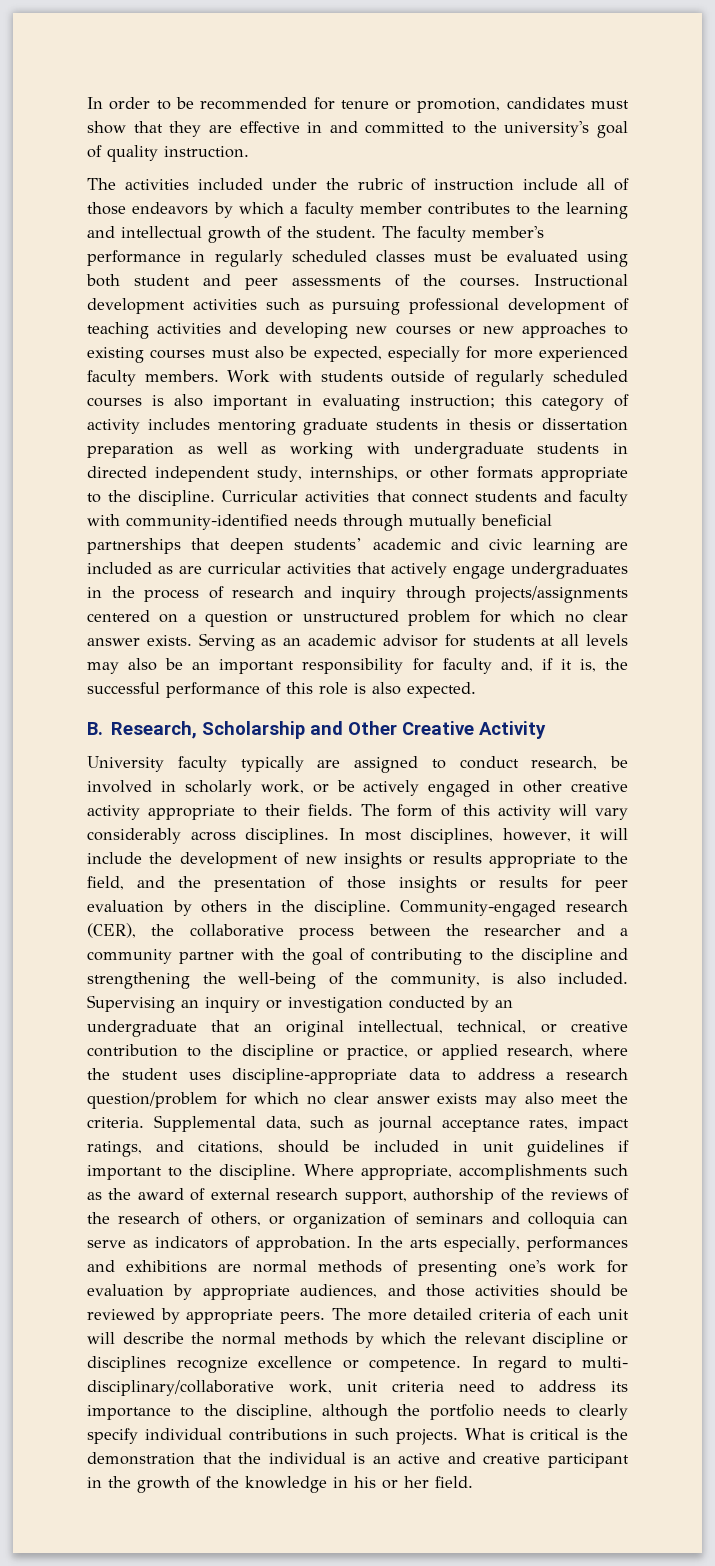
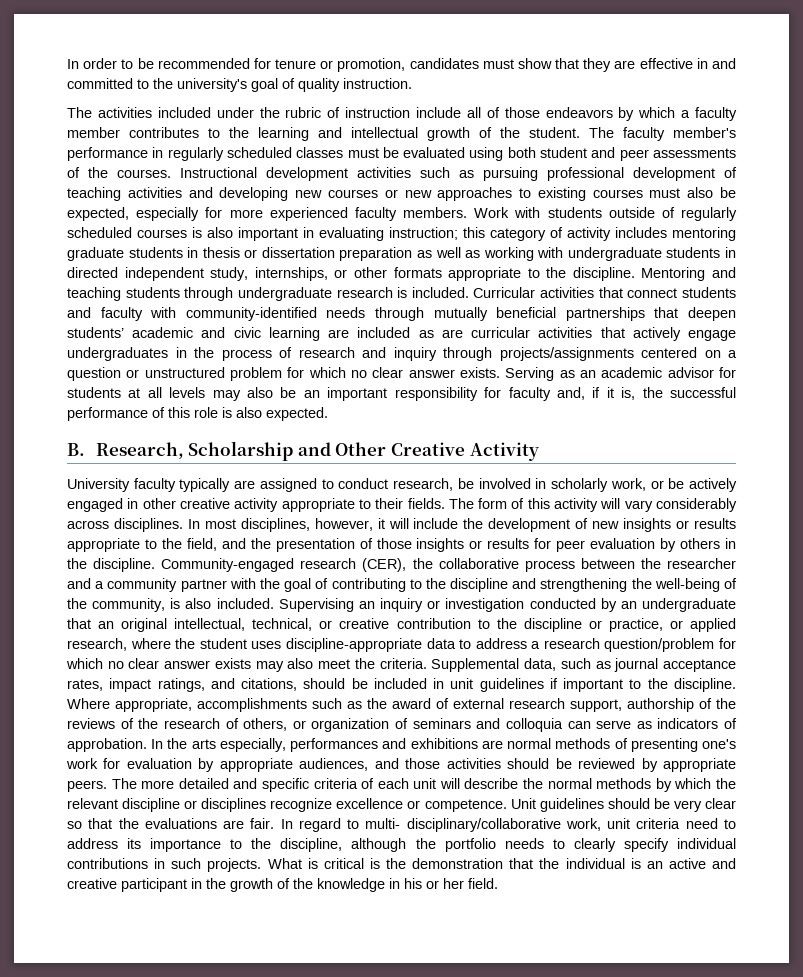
(216, 498) none -> [641,267,736,281] [67,287,469,301] Mentoring and teaching students through undergraduate research is included.
(473, 1314) none -> [233,778,309,792] and specific
(461, 1365) none -> [510,798,737,812] [67,818,275,829] Unit guidelines should be very clear so that the evaluations are fair.

